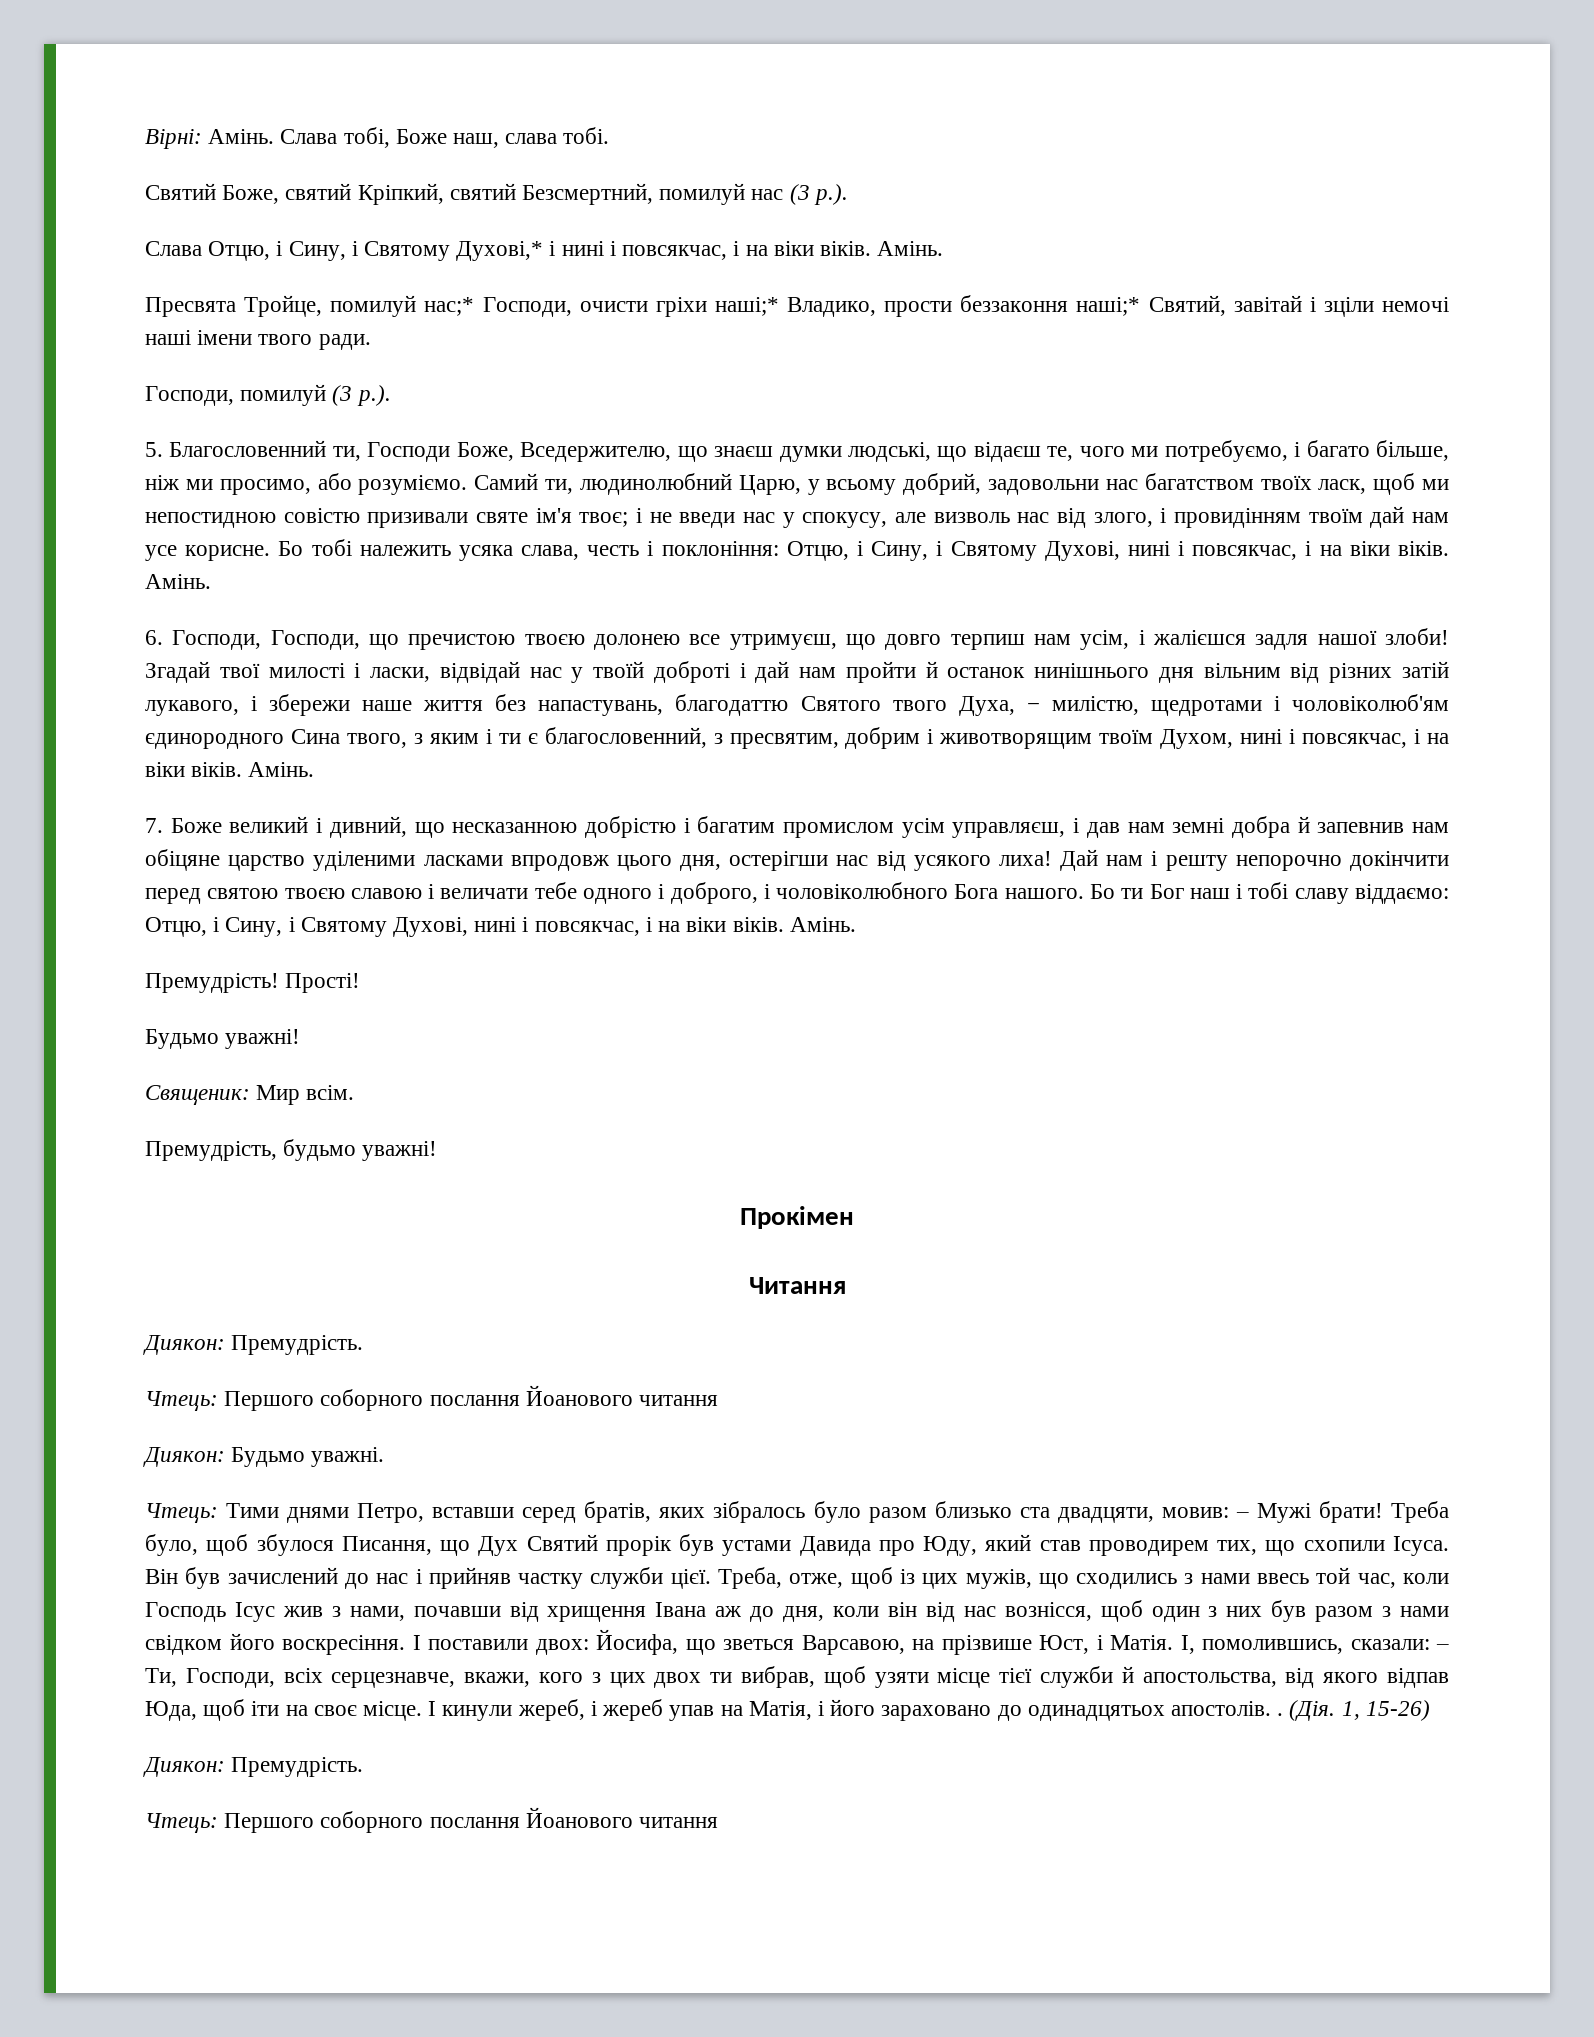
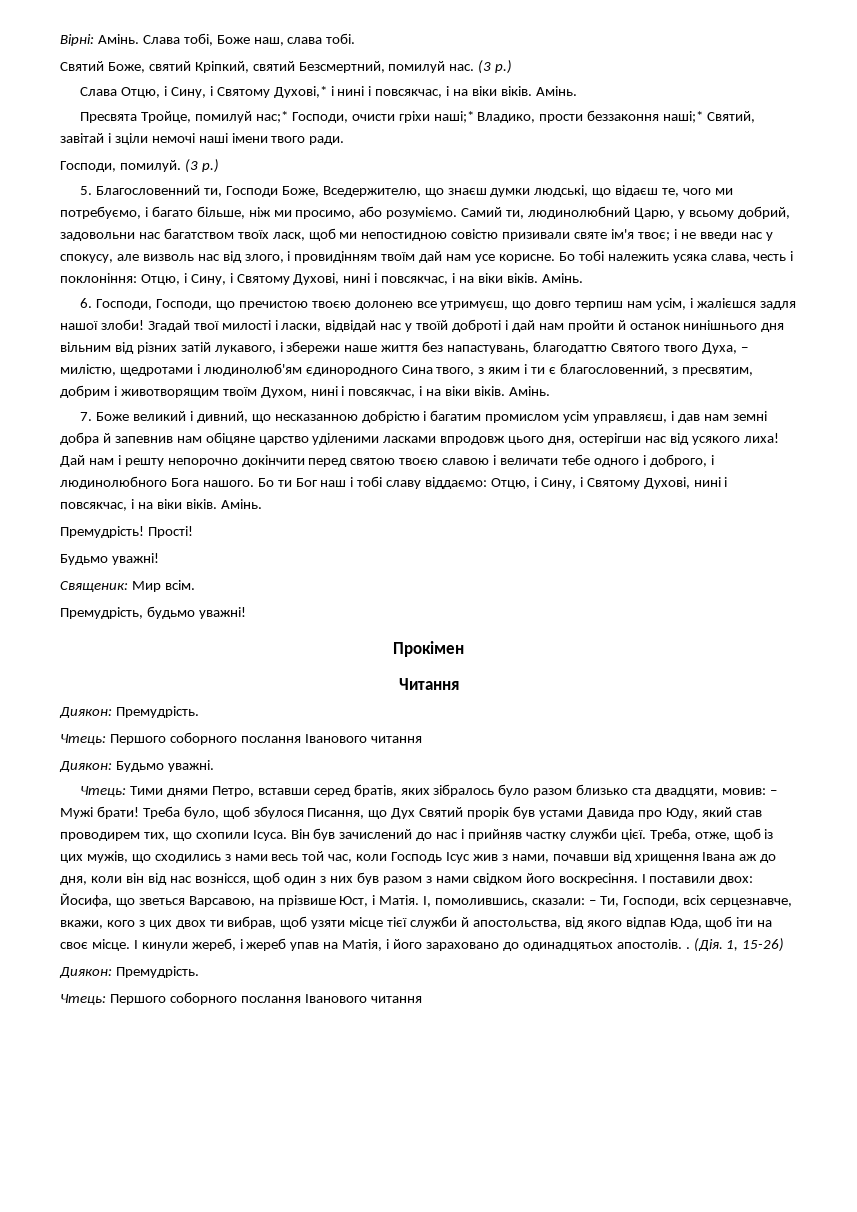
[751,184,848,205] нас (3 р.). -> [449,60,513,74] нас. (3 р.)
[240,384,391,406] помилуй (3 р.). -> [119,159,219,173] помилуй. (3 р.)
[1291,694,1449,711] чоловіколюб'ям -> [203,363,302,376] людинолюб'ям
[776,882,949,899] чоловіколюбного -> [60,476,167,489] людинолюбного
[525,1385,633,1406] Йоанового -> [304,734,367,743] Іванового
[1257,1573,1310,1584] ввесь -> [271,854,299,861] весь
[525,1807,633,1828] Йоанового -> [304,994,367,1003] Іванового

